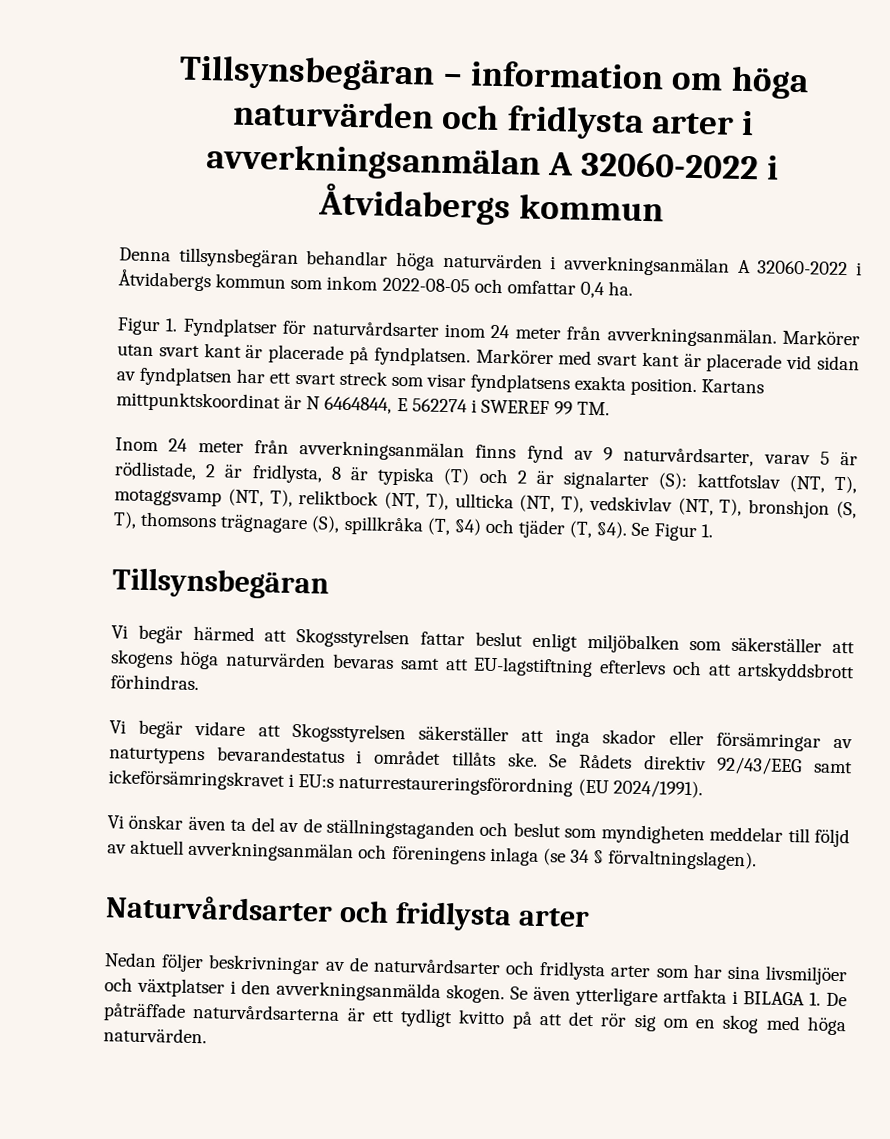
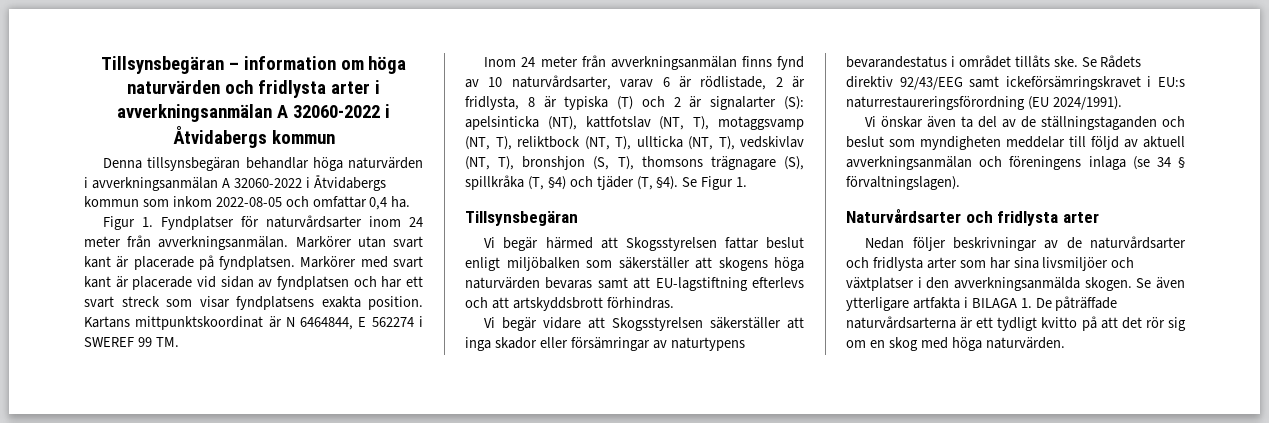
(234, 376) none -> [353,276,377,287] och
[603,447,613,461] 9 -> [488,77,503,87] 10
[819,451,830,465] 5 -> [662,77,670,87] 6
(689, 481) none -> [465,116,577,130] apelsinticka (NT),

